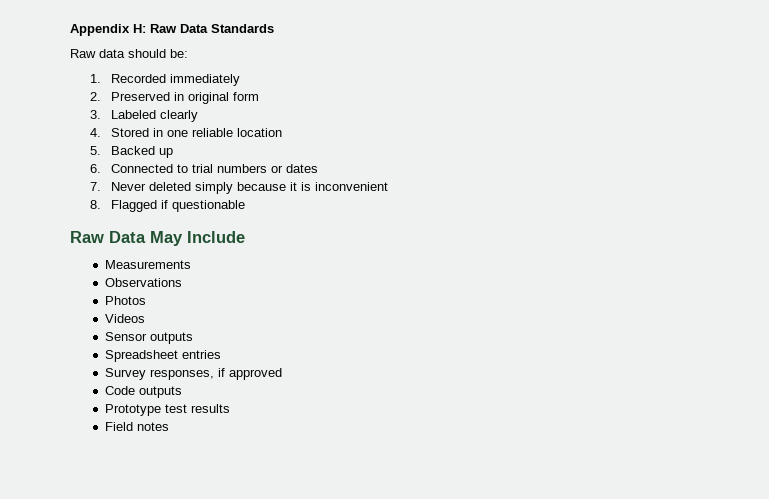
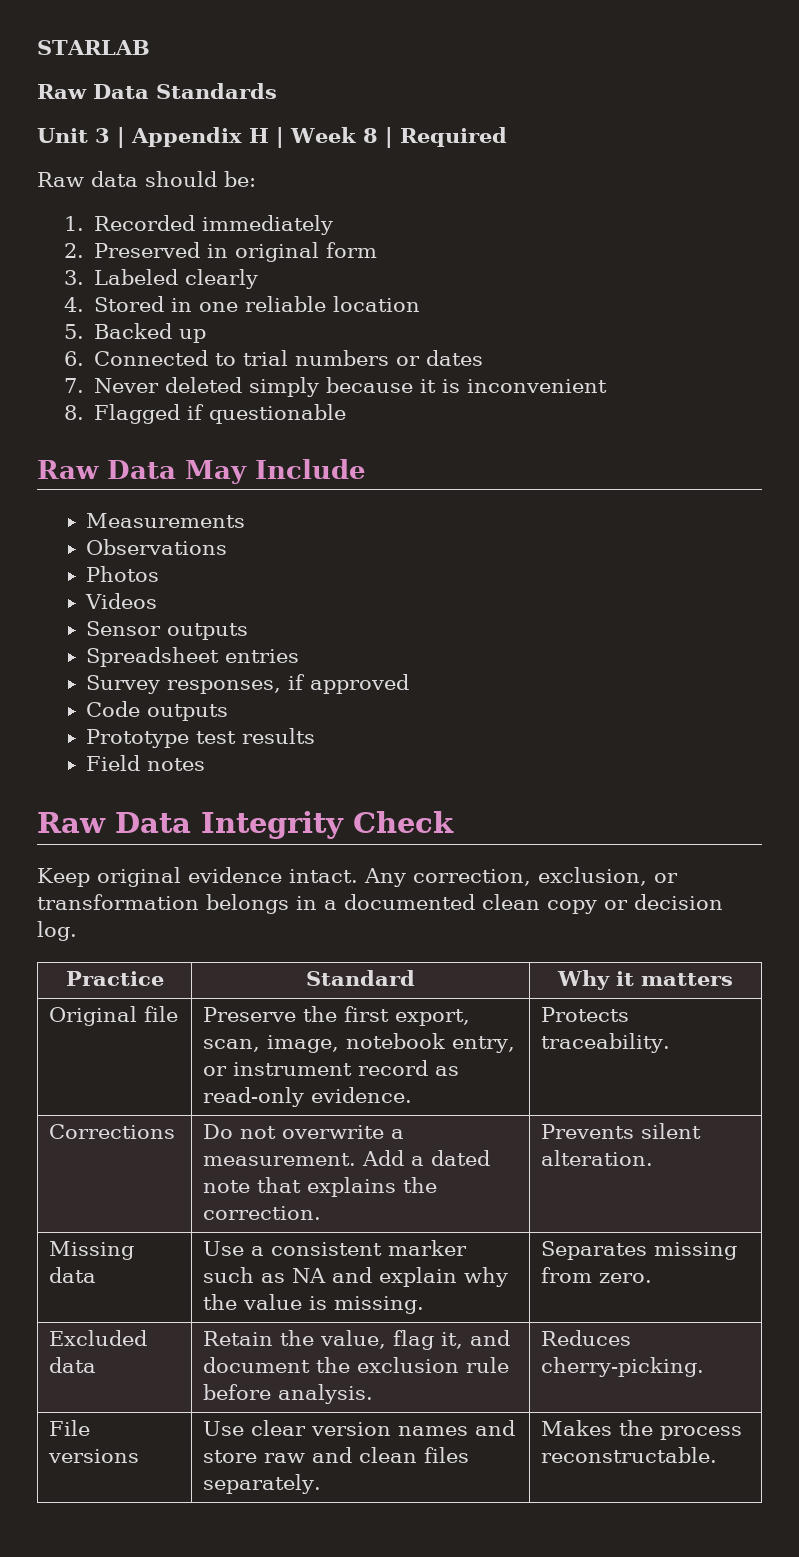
[70,24,146,36] Appendix H: -> [37,40,150,55] STARLAB //
(274, 28) none -> [37,127,507,148] // Unit 3 | Appendix H | Week 8 | Required
(169, 426) none -> [37,811,455,839] [37,867,678,887] [37,894,723,914] [37,921,77,941] [65,971,164,986] [306,970,415,986] [557,970,734,990] [48,1006,178,1026] [202,1006,470,1026] [202,1033,515,1053] [202,1060,459,1076] [202,1087,412,1107] [540,1007,629,1022] [540,1033,670,1053] [48,1124,175,1139] [202,1124,404,1139] [202,1150,490,1166] [202,1177,437,1197] [202,1206,321,1220] [540,1123,701,1139] [540,1150,653,1166] [48,1241,134,1260] [48,1267,96,1283] [202,1240,467,1256] [202,1267,508,1287] [202,1294,424,1314] [540,1241,737,1260] [540,1267,652,1283] [48,1330,147,1346] [48,1357,96,1373] [202,1330,510,1350] [202,1357,509,1373] [202,1384,373,1404] [540,1330,631,1346] [540,1357,704,1377] [48,1420,90,1436] [47,1449,139,1463] [202,1420,515,1436] [202,1447,469,1463] [202,1474,321,1494] [540,1420,742,1440] [540,1447,717,1463] // Raw Data Integrity Check // Keep original evidence intact. Any correction, exclusion, or transformation belongs in a documented clean copy or decision log. // Practice | Standard | Why it matters // Original file | Preserve the first export, scan, image, notebook entry, or instrument record as read-only evidence. | Protects traceability. // Corrections | Do not overwrite a measurement. Add a dated note that explains the correction. | Prevents silent alteration. // Missing data | Use a consistent marker such as NA and explain why the value is missing. | Separates missing from zero. // Excluded data | Retain the value, flag it, and document the exclusion rule before analysis. | Reduces cherry-picking. // File versions | Use clear version names and store raw and clean files separately. | Makes the process reconstructable.

